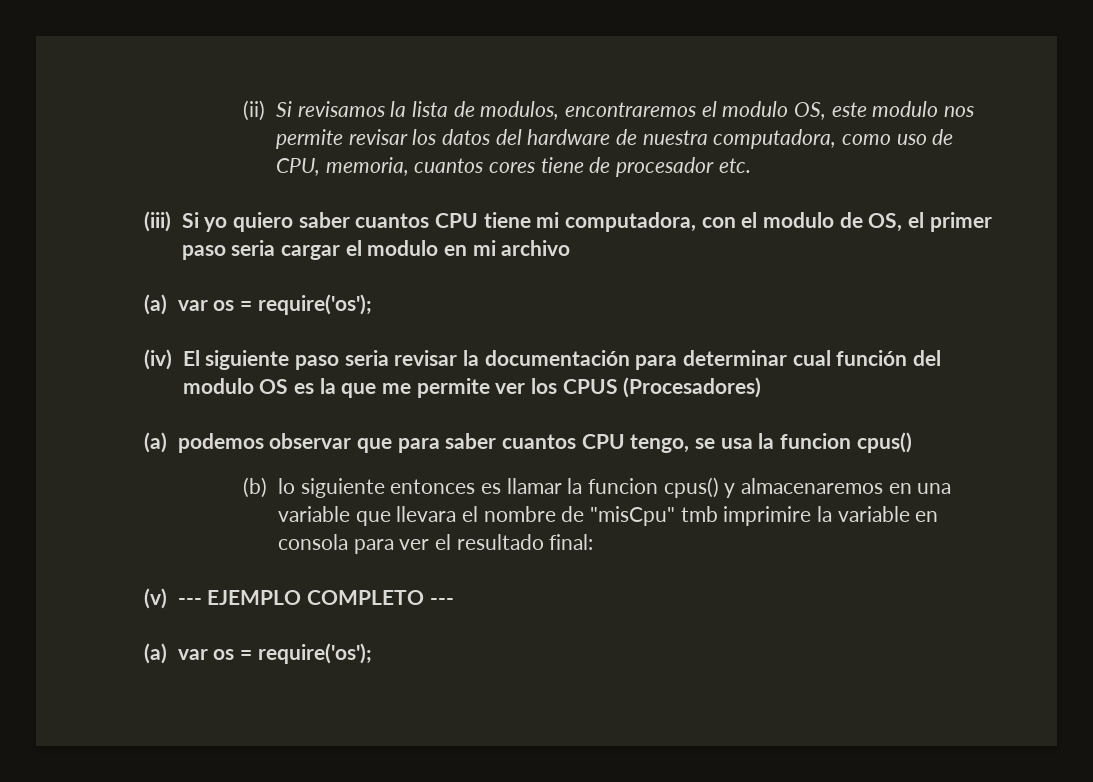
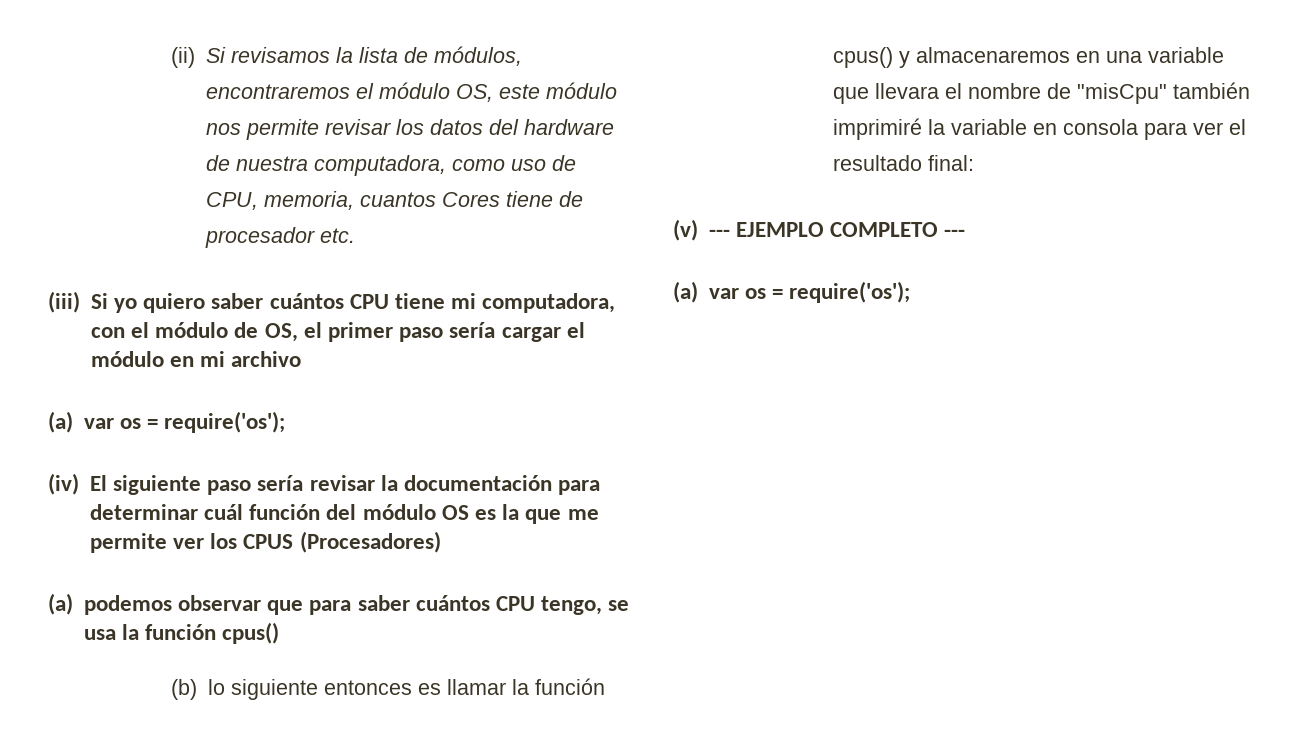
[480,101,560,120] modulos, -> [434,46,523,66] módulos,
[722,101,789,117] modulo -> [379,82,451,99] módulo
[872,101,939,117] modulo -> [546,82,618,99] módulo
[488,162,535,173] cores -> [442,192,501,207] Cores
[355,213,430,228] cuantos -> [269,293,344,309] cuántos
[762,212,834,228] modulo -> [155,322,229,338] módulo
[231,240,276,256] seria -> [449,322,496,338] sería
[367,240,439,256] modulo -> [90,351,164,367] módulo
[344,350,389,366] seria -> [257,475,304,491] sería
[792,350,831,366] cual -> [203,504,243,520] cuál
[182,378,254,394] modulo -> [362,504,436,520] módulo
[501,434,576,449] cuantos -> [415,595,490,611] cuántos
[779,433,851,449] funcion -> [145,624,217,640] función
[587,478,658,494] funcion -> [535,678,606,695] función
[680,506,812,526] tmb imprimire -> [1173,82,1251,99] [833,118,923,140] también imprimiré

